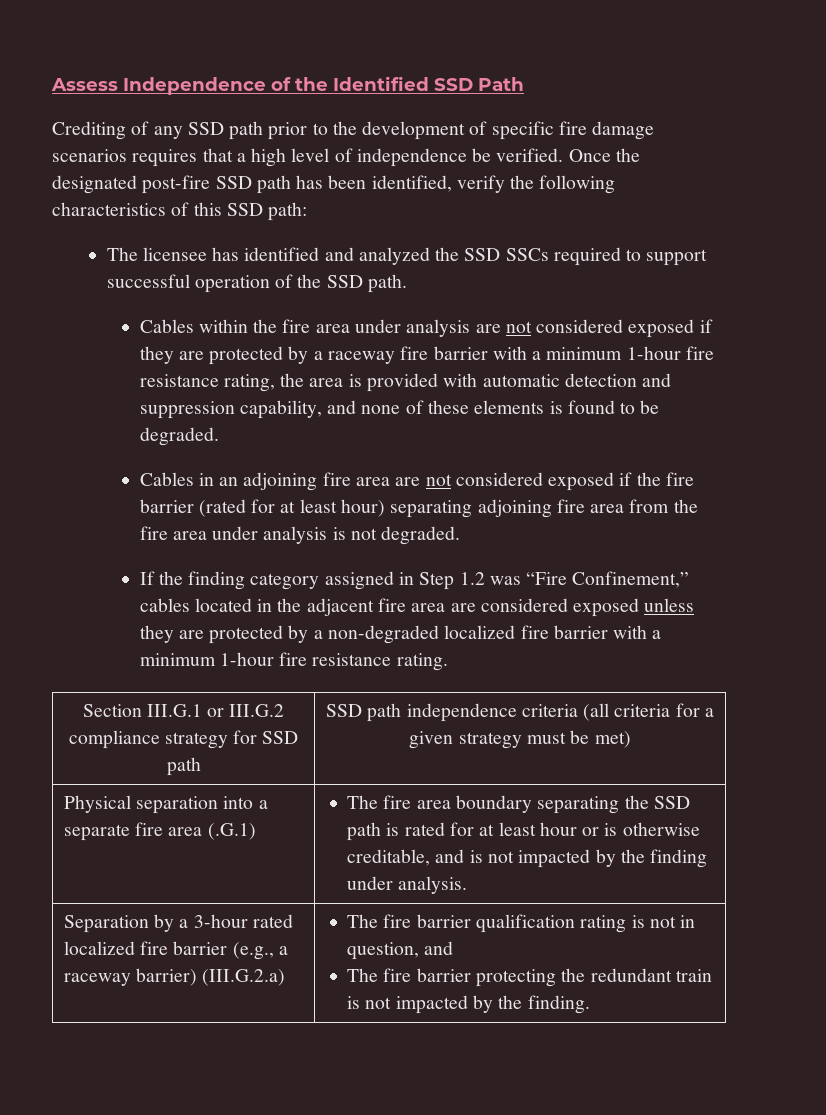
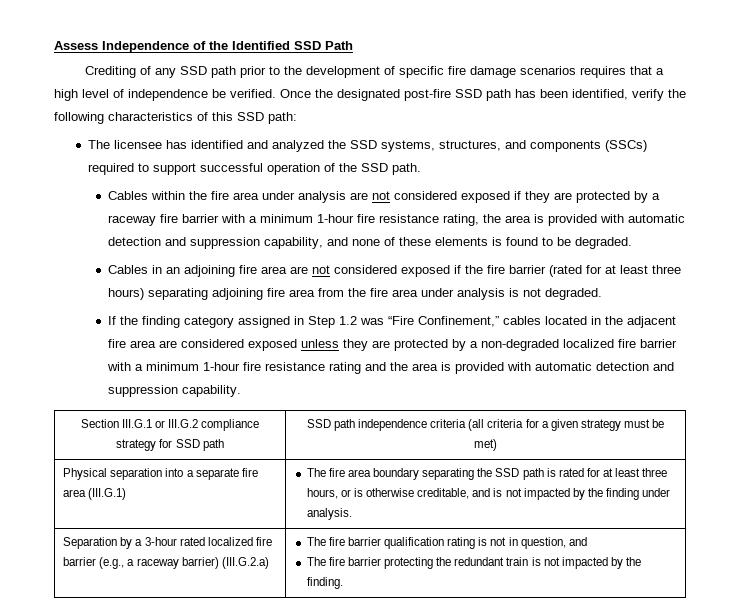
[505,248,549,261] SSCs -> [381,140,648,152] systems, structures, and components (SSCs)
[341,499,386,517] hour) -> [651,265,681,274] [107,288,144,300] three hours)
[396,653,448,671] rating. -> [328,362,674,374] [107,385,241,397] rating and the area is provided with automatic detection and suppression capability.
[207,823,256,840] (.G.1) -> [88,488,127,500] (III.G.1)
[539,822,577,836] hour -> [642,468,668,477] [306,488,338,499] three hours,

